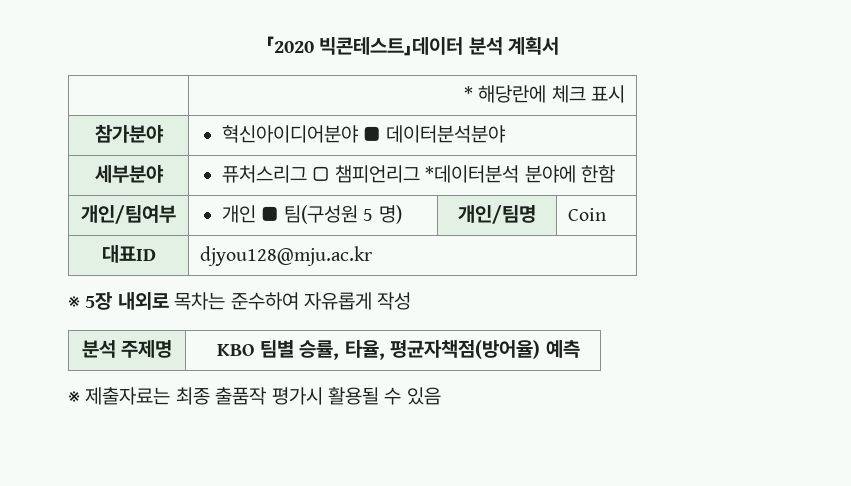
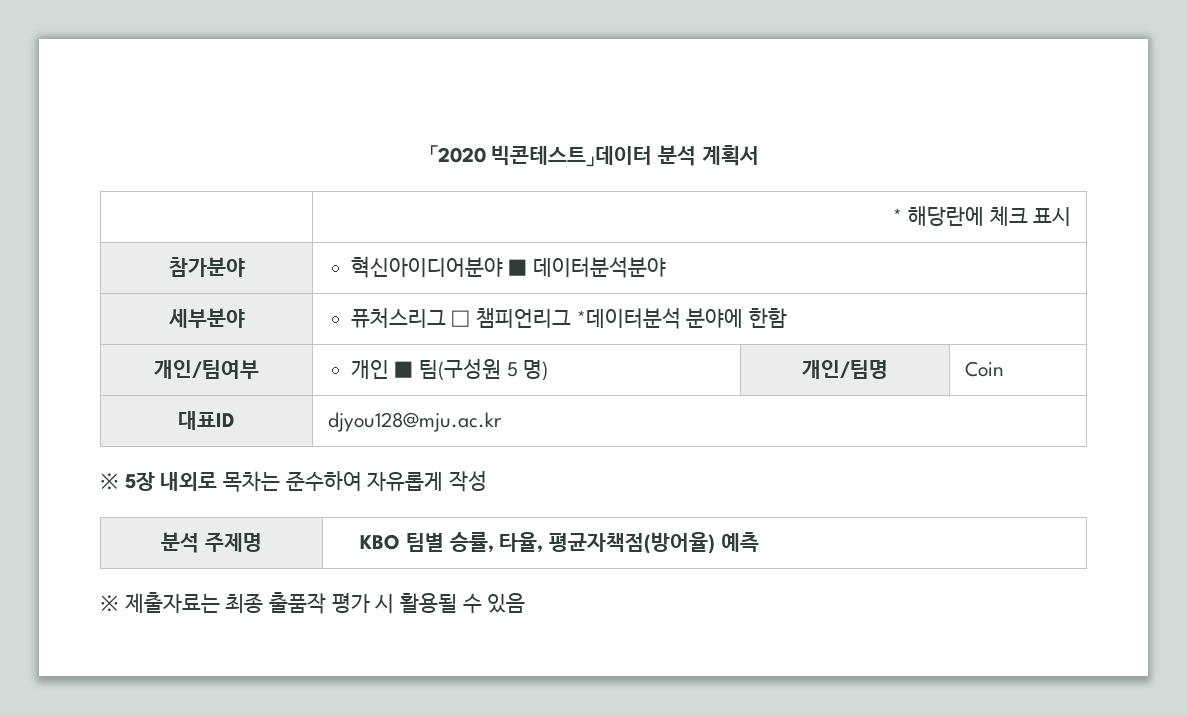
[271,387,323,405] 평가시 -> [331,593,395,613] 평가 시

